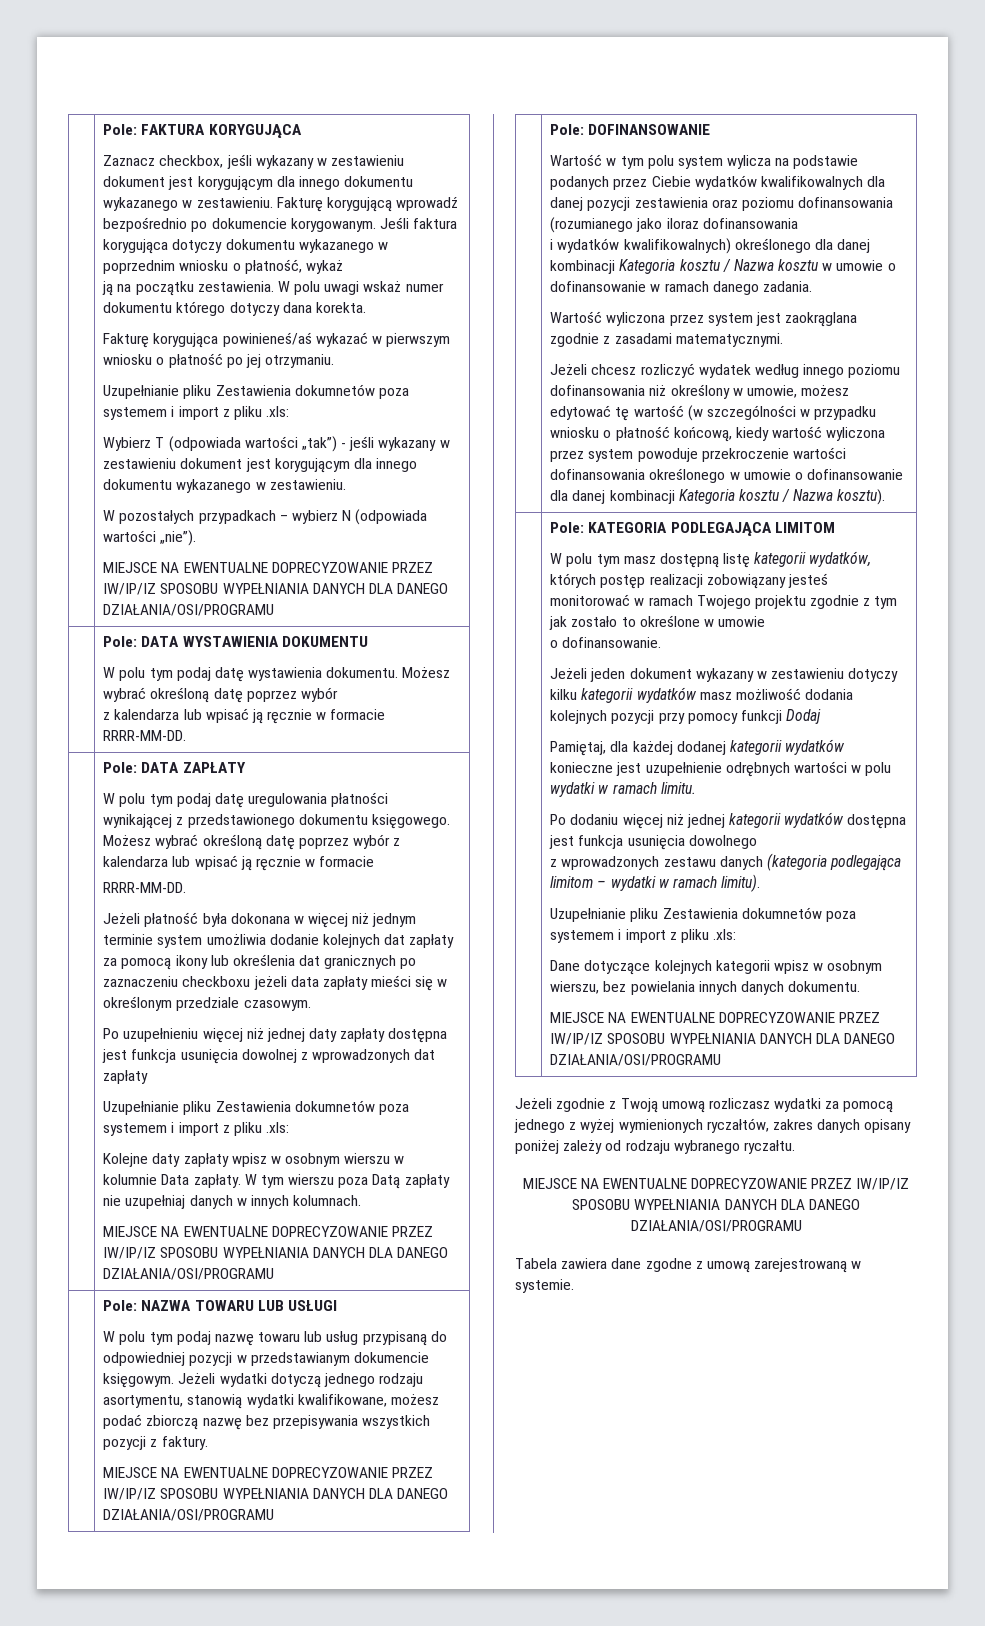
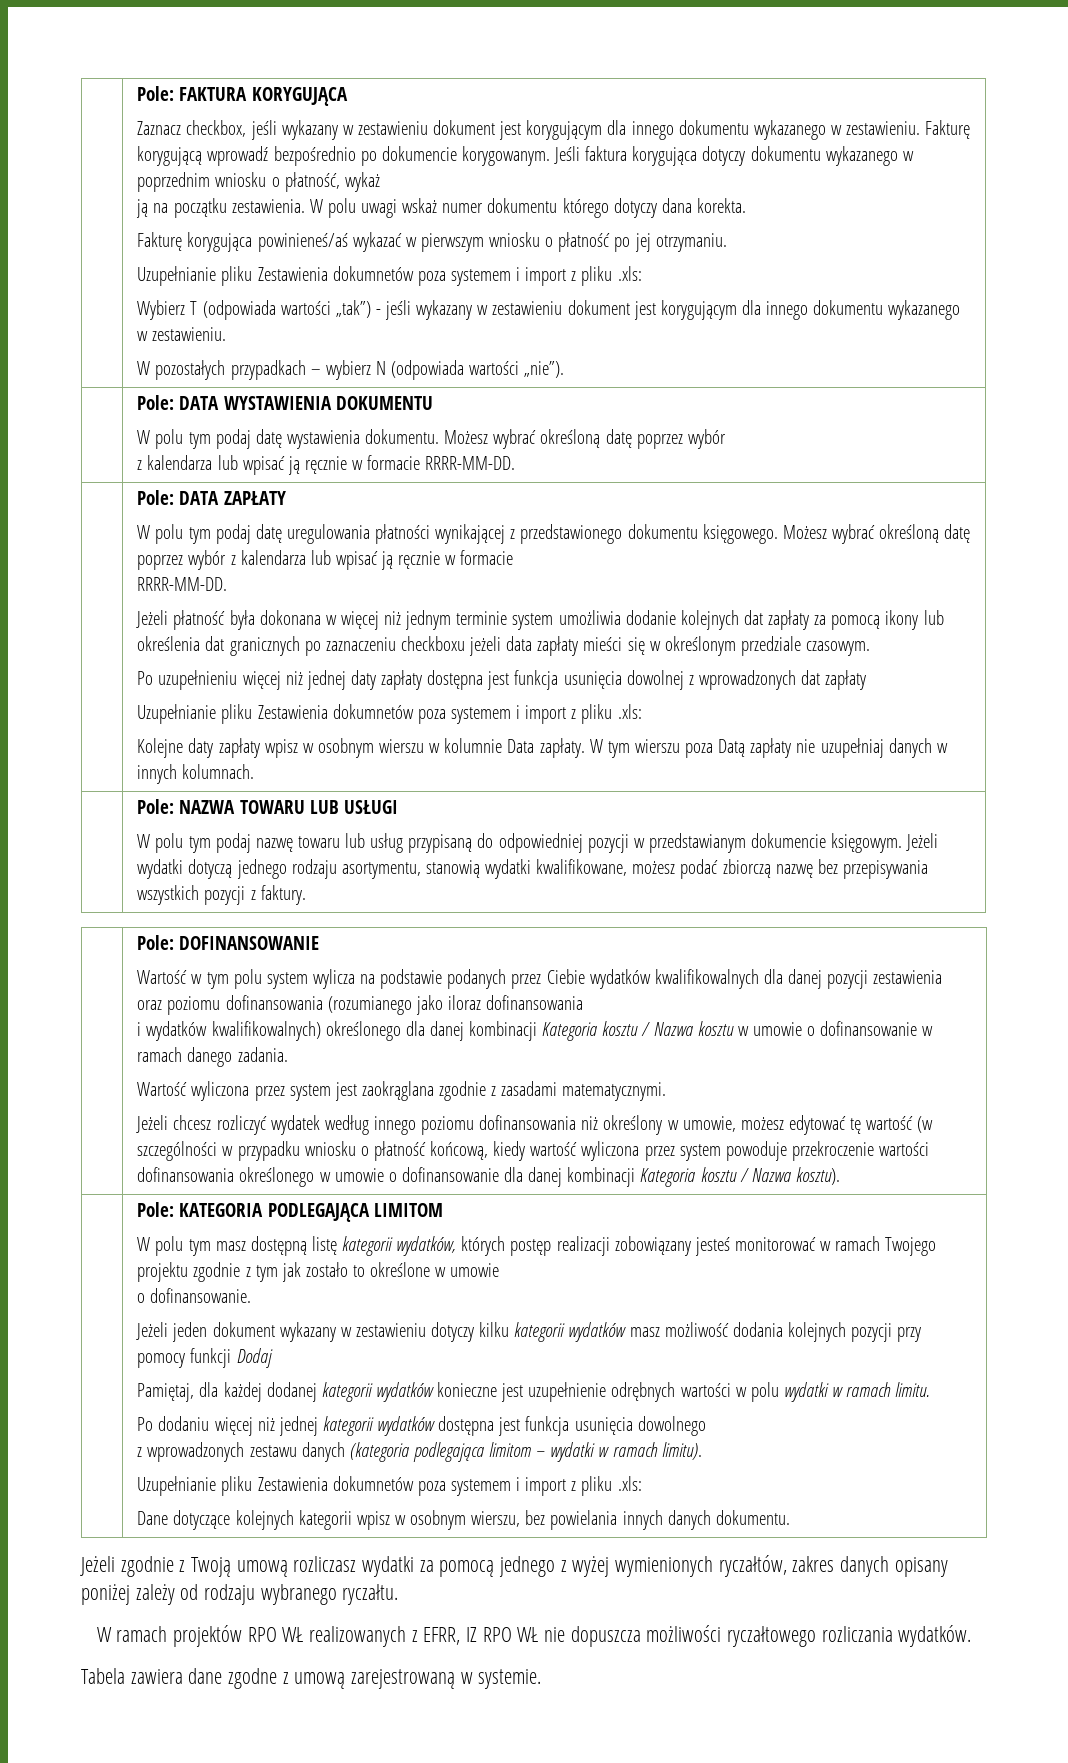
[103,562,433,573] [103,583,449,595] [103,604,275,616] // MIEJSCE NA EWENTUALNE DOPRECYZOWANIE PRZEZ IW/IP/IZ SPOSOBU WYPEŁNIANIA DANYCH DLA DANEGO DZIAŁANIA/OSI/PROGRAMU -> (565, 369) none
[103,1226,433,1237] [103,1247,449,1259] [103,1268,275,1280] // MIEJSCE NA EWENTUALNE DOPRECYZOWANIE PRZEZ IW/IP/IZ SPOSOBU WYPEŁNIANIA DANYCH DLA DANEGO DZIAŁANIA/OSI/PROGRAMU -> (255, 771) none
[103,1467,433,1478] [103,1488,449,1500] [103,1509,275,1521] // MIEJSCE NA EWENTUALNE DOPRECYZOWANIE PRZEZ IW/IP/IZ SPOSOBU WYPEŁNIANIA DANYCH DLA DANEGO DZIAŁANIA/OSI/PROGRAMU -> (306, 895) none
[550,1012,880,1023] [550,1033,896,1045] [550,1054,722,1066] // MIEJSCE NA EWENTUALNE DOPRECYZOWANIE PRZEZ IW/IP/IZ SPOSOBU WYPEŁNIANIA DANYCH DLA DANEGO DZIAŁANIA/OSI/PROGRAMU -> (790, 1517) none
[522,1178,910,1190] [572,1199,860,1210] [630,1220,802,1232] MIEJSCE NA EWENTUALNE DOPRECYZOWANIE PRZEZ IW/IP/IZ SPOSOBU WYPEŁNIANIA DANYCH DLA DANEGO DZIAŁANIA/OSI/PROGRAMU -> [96,1625,972,1647] W ramach projektów RPO WŁ realizowanych z EFRR, IZ RPO WŁ nie dopuszcza możliwości ryczałtowego rozliczania wydatków.

